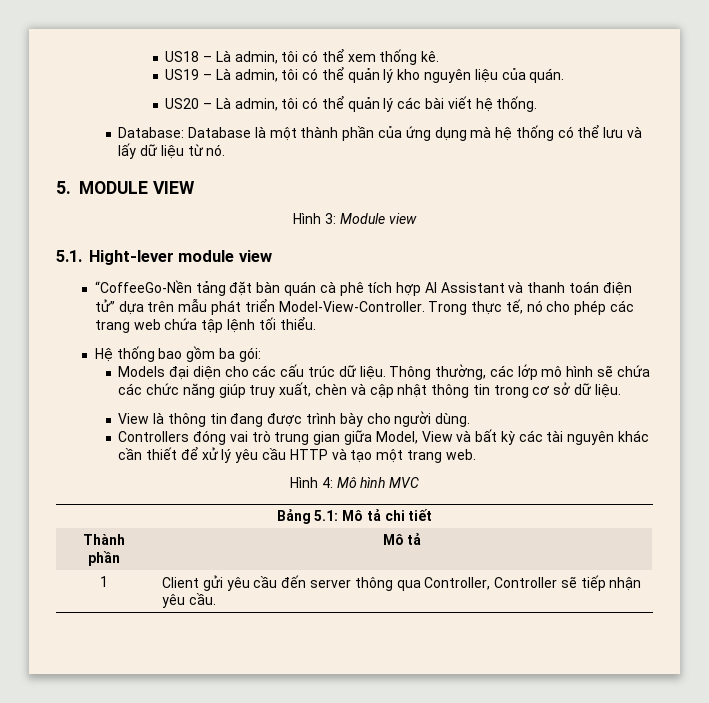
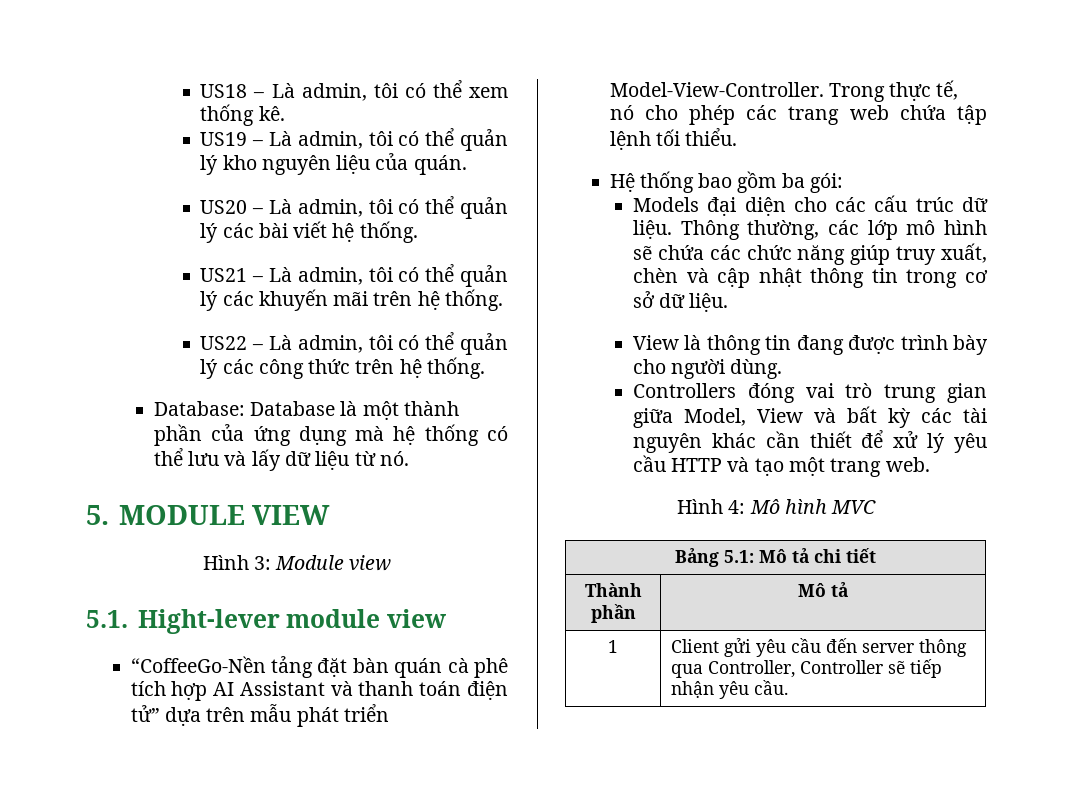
(538, 104) none -> [200,264,508,287] [200,289,503,311] [200,332,508,355] [200,357,485,379] // US21 – Là admin, tôi có thể quản lý các khuyến mãi trên hệ thống. // US22 – Là admin, tôi có thể quản lý các công thức trên hệ thống.

